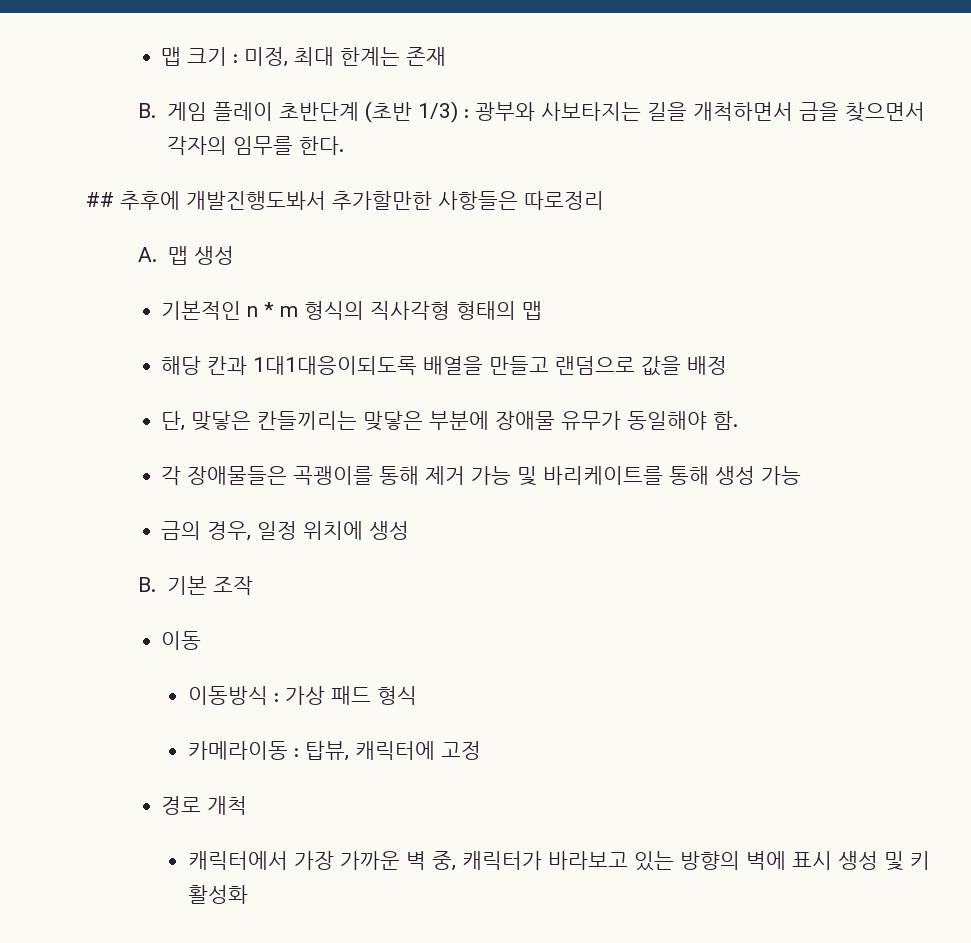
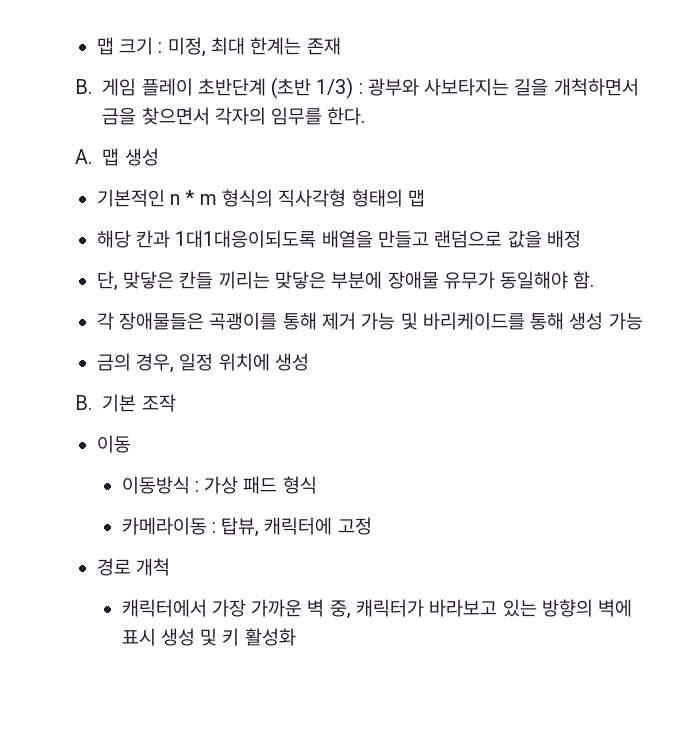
[86,191,604,210] // ## 추후에 개발진행도봐서 추가할만한 사항들은 따로정리 -> (366, 116) none
[257,411,358,430] 칸들끼리는 -> [179,271,270,289] 칸들 끼리는
[543,466,664,485] 바리케이트를 -> [422,312,525,330] 바리케이드를

